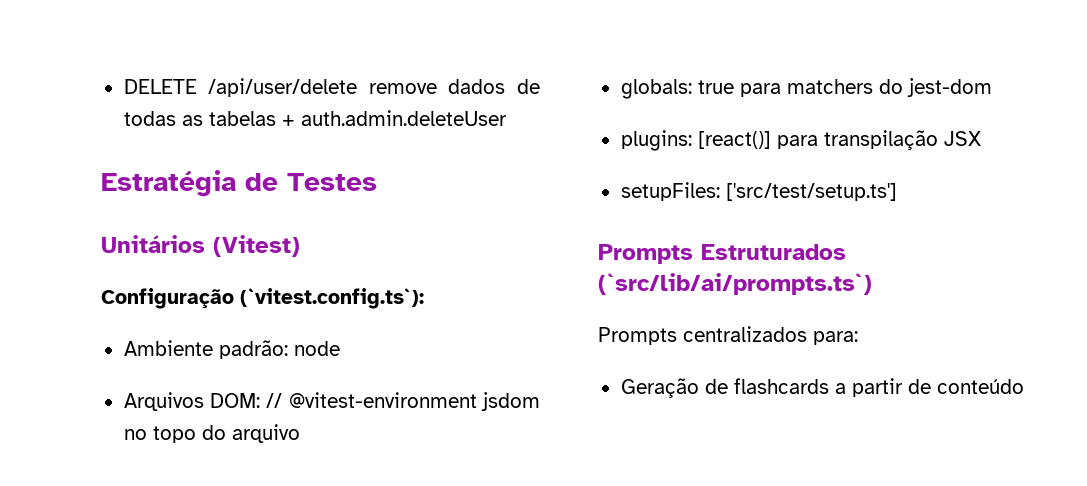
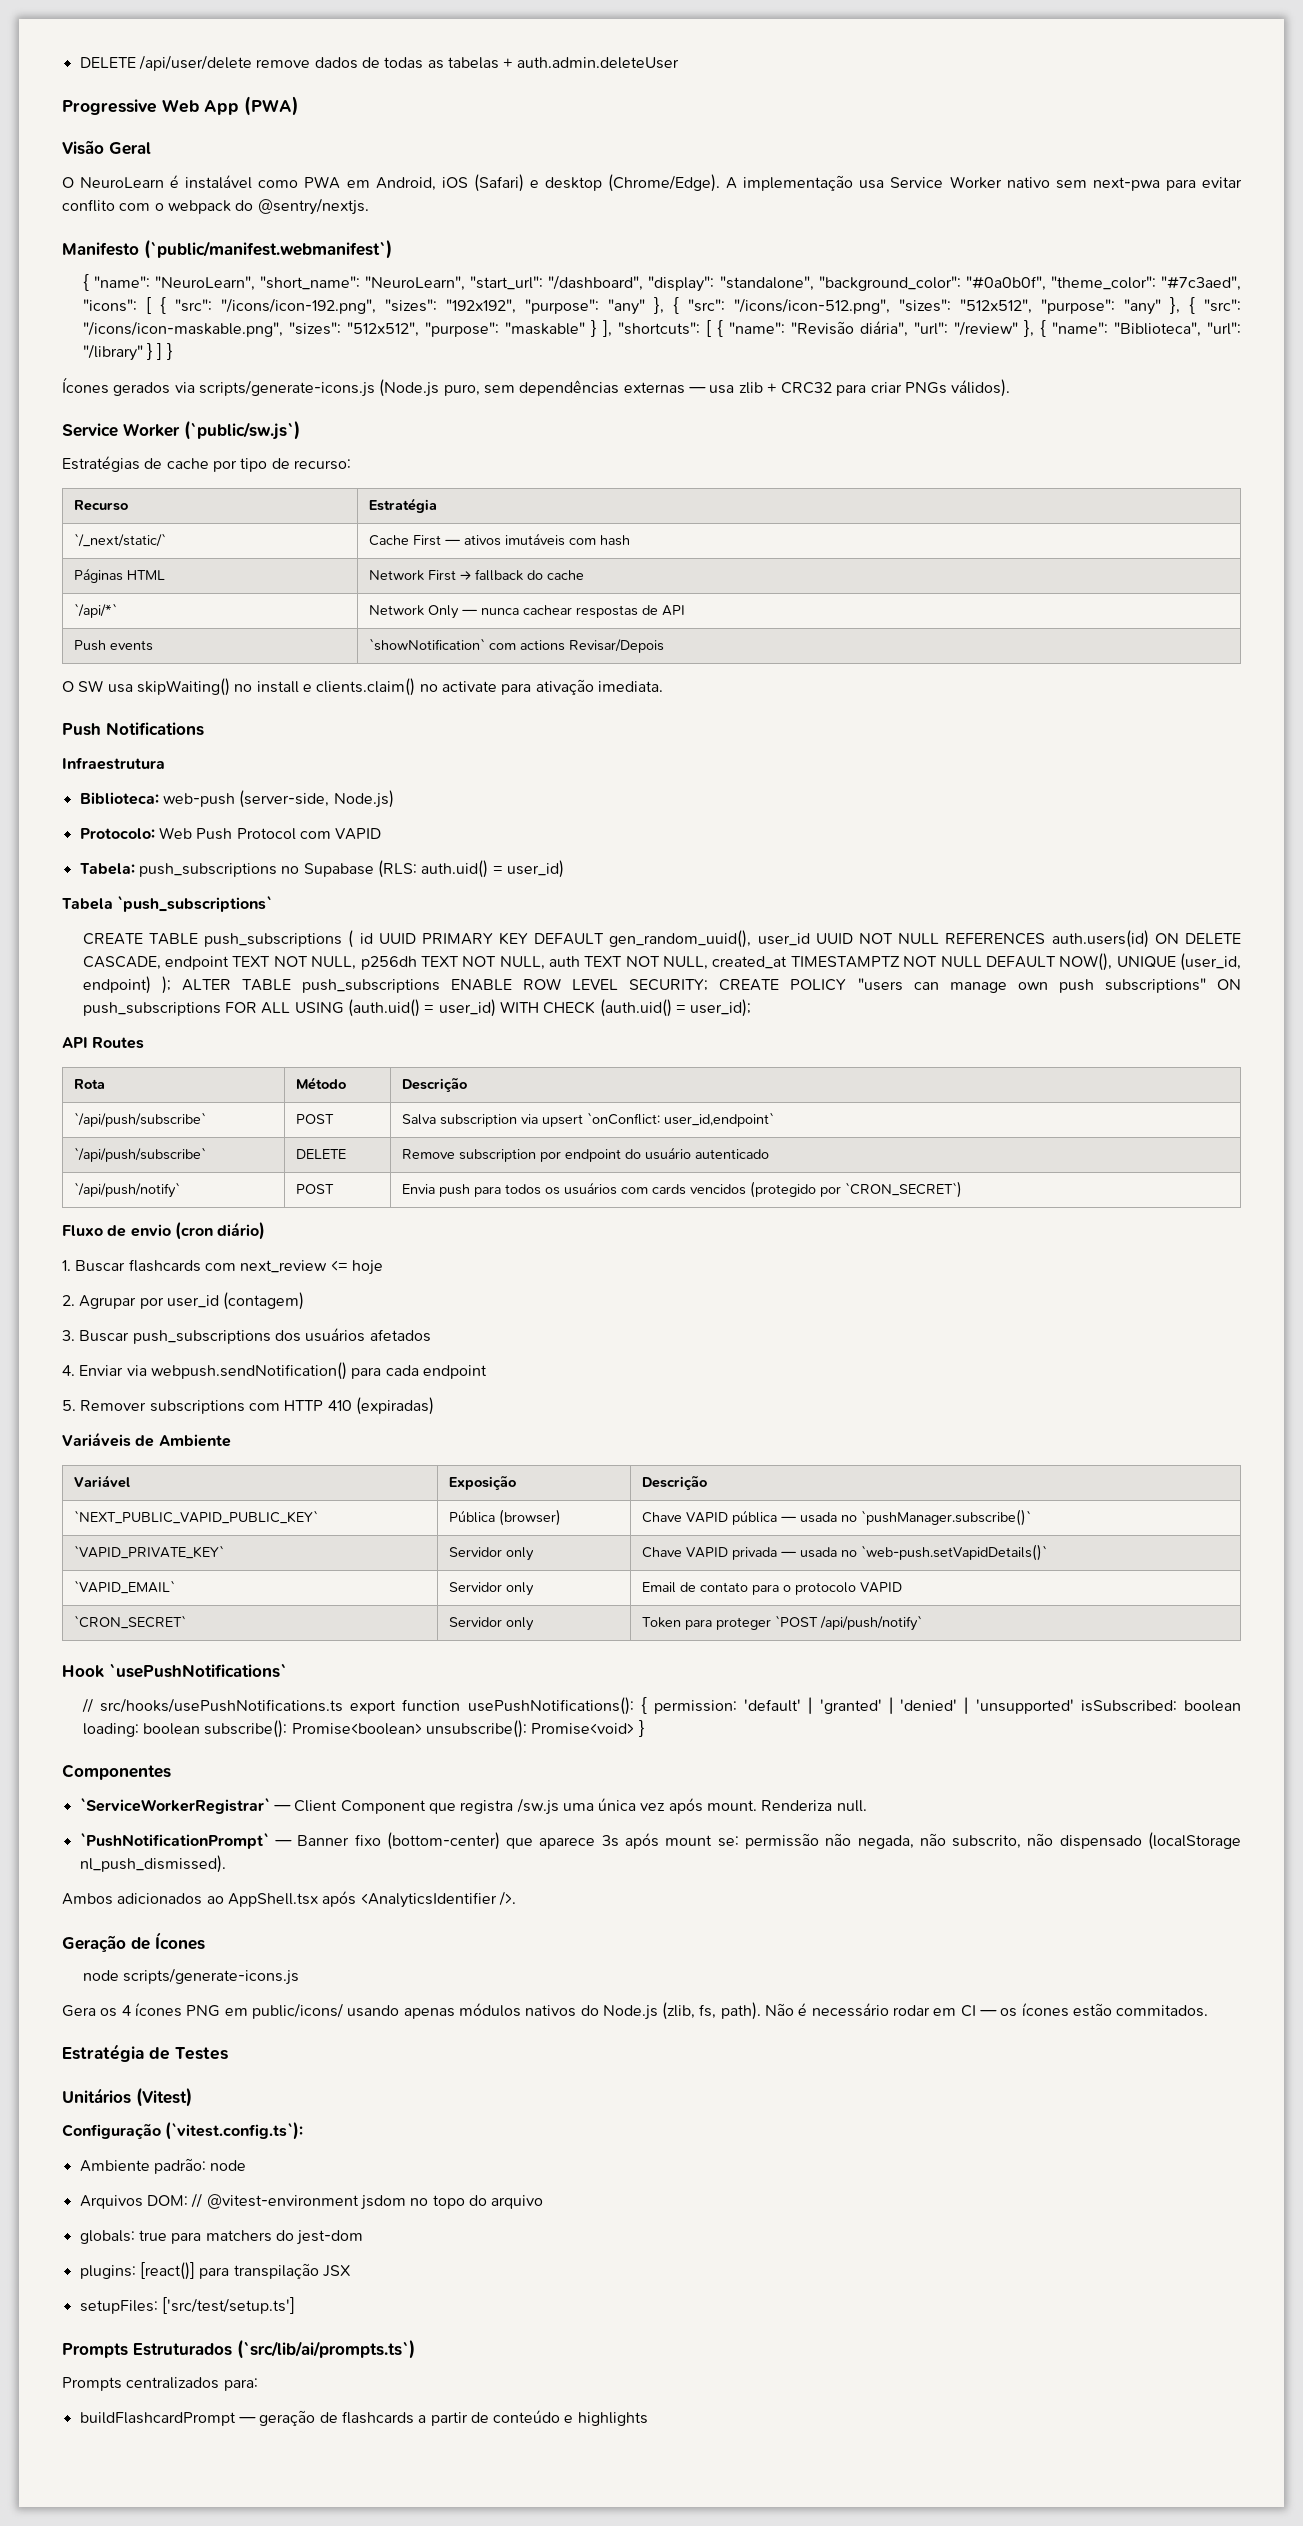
(507, 118) none -> [62,96,299,116] [62,140,151,155] [62,174,1242,192] [62,198,369,215] [62,239,392,259] [82,274,1242,292] [82,297,1241,315] [82,320,1241,337] [82,343,173,361] [62,377,1011,397] [62,420,300,440] [62,456,351,472] [73,500,128,511] [368,498,437,513] [73,533,166,547] [368,533,630,546] [73,568,165,583] [368,569,584,581] [73,603,117,618] [368,605,685,619] [73,640,153,651] [368,638,664,653] [62,678,663,696] [62,722,204,736] [62,757,165,770] [79,790,394,808] [79,827,382,840] [79,860,564,878] [62,895,273,912] [82,930,1241,948] [82,953,1241,971] [82,976,1241,994] [82,999,752,1017] [62,1037,145,1049] [73,1079,105,1089] [295,1077,346,1090] [401,1077,467,1092] [73,1112,206,1127] [295,1114,334,1124] [401,1112,774,1127] [73,1147,206,1162] [295,1149,346,1159] [401,1147,769,1162] [73,1182,180,1198] [295,1184,334,1194] [401,1181,962,1198] [62,1222,266,1240] [62,1259,383,1275] [62,1292,305,1310] [62,1328,431,1344] [62,1362,487,1380] [62,1397,434,1415] [62,1432,231,1447] [73,1475,130,1488] [448,1475,516,1490] [641,1475,707,1490] [73,1510,318,1524] [448,1509,561,1526] [641,1509,1031,1526] [73,1545,224,1559] [448,1547,534,1561] [641,1544,1047,1561] [73,1580,175,1594] [448,1582,534,1596] [641,1582,902,1595] [73,1615,186,1629] [448,1617,534,1631] [641,1615,922,1631] [62,1663,287,1678] [81,1697,1241,1715] [82,1720,645,1738] [62,1764,171,1780] [79,1797,867,1815] [79,1832,1241,1850] [79,1855,226,1873] [62,1891,516,1908] [62,1932,205,1952] [82,1968,300,1985] [62,2002,1209,2020] // Progressive Web App (PWA) // Visão Geral // O NeuroLearn é instalável como PWA em Android, iOS (Safari) e desktop (Chrome/Edge). A implementação usa Service Worker nativo sem next-pwa para evitar conflito com o webpack do @sentry/nextjs. // Manifesto (`public/manifest.webmanifest`) // { "name": "NeuroLearn", "short_name": "NeuroLearn", "start_url": "/dashboard", "display": "standalone", "background_color": "#0a0b0f", "theme_color": "#7c3aed", "icons": [ { "src": "/icons/icon-192.png", "sizes": "192x192", "purpose": "any" }, { "src": "/icons/icon-512.png", "sizes": "512x512", "purpose": "any" }, { "src": "/icons/icon-maskable.png", "sizes": "512x512", "purpose": "maskable" } ], "shortcuts": [ { "name": "Revisão diária", "url": "/review" }, { "name": "Biblioteca", "url": "/library" } ] } // Ícones gerados via scripts/generate-icons.js (Node.js puro, sem dependências externas — usa zlib + CRC32 para criar PNGs válidos). // Service Worker (`public/sw.js`) // Estratégias de cache por tipo de recurso: // Recurso | Estratégia // `/_next/static/` | Cache First — ativos imutáveis com hash // Páginas HTML | Network First → fallback do cache // `/api/*` | Network Only — nunca cachear respostas de API // Push events | `showNotification` com actions Revisar/Depois // O SW usa skipWaiting() no install e clients.claim() no activate para ativação imediata. // Push Notifications // Infraestrutura // Biblioteca: web-push (server-side, Node.js) // Protocolo: Web Push Protocol com VAPID // Tabela: push_subscriptions no Supabase (RLS: auth.uid() = user_id) // Tabela `push_subscriptions` // CREATE TABLE push_subscriptions ( id UUID PRIMARY KEY DEFAULT gen_random_uuid(), user_id UUID NOT NULL REFERENCES auth.users(id) ON DELETE CASCADE, endpoint TEXT NOT NULL, p256dh TEXT NOT NULL, auth TEXT NOT NULL, created_at TIMESTAMPTZ NOT NULL DEFAULT NOW(), UNIQUE (user_id, endpoint) ); ALTER TABLE push_subscriptions ENABLE ROW LEVEL SECURITY; CREATE POLICY "users can manage own push subscriptions" ON push_subscriptions FOR ALL USING (auth.uid() = user_id) WITH CHECK (auth.uid() = user_id); // API Routes // Rota | Método | Descrição // `/api/push/subscribe` | POST | Salva subscription via upsert `onConflict: user_id,endpoint` // `/api/push/subscribe` | DELETE | Remove subscription por endpoint do usuário autenticado // `/api/push/notify` | POST | Envia push para todos os usuários com cards vencidos (protegido por `CRON_SECRET`) // Fluxo de envio (cron diário) // 1. Buscar flashcards com next_review <= hoje // 2. Agrupar por user_id (contagem) // 3. Buscar push_subscriptions dos usuários afetados // 4. Enviar via webpush.sendNotification() para cada endpoint // 5. Remover subscriptions com HTTP 410 (expiradas) // Variáveis de Ambiente // Variável | Exposição | Descrição // `NEXT_PUBLIC_VAPID_PUBLIC_KEY` | Pública (browser) | Chave VAPID pública — usada no `pushManager.subscribe()` // `VAPID_PRIVATE_KEY` | Servidor only | Chave VAPID privada — usada no `web-push.setVapidDetails()` // `VAPID_EMAIL` | Servidor only | Email de contato para o protocolo VAPID // `CRON_SECRET` | Servidor only | Token para proteger `POST /api/push/notify` // Hook `usePushNotifications` // // src/hooks/usePushNotifications.ts export function usePushNotifications(): { permission: 'default' | 'granted' | 'denied' | 'unsupported' isSubscribed: boolean loading: boolean subscribe(): Promise<boolean> unsubscribe(): Promise<void> } // Componentes // `ServiceWorkerRegistrar` — Client Component que registra /sw.js uma única vez após mount. Renderiza null. // `PushNotificationPrompt` — Banner fixo (bottom-center) que aparece 3s após mount se: permissão não negada, não subscrito, não dispensado (localStorage nl_push_dismissed). // Ambos adicionados ao AppShell.tsx após <AnalyticsIdentifier />. // Geração de Ícones // node scripts/generate-icons.js // Gera os 4 ícones PNG em public/icons/ usando apenas módulos nativos do Node.js (zlib, fs, path). Não é necessário rodar em CI — os ícones estão commitados.
[620,378,699,398] Geração -> [79,2410,316,2426] buildFlashcardPrompt — geração
(1024, 386) none -> [564,2412,648,2426] e highlights

